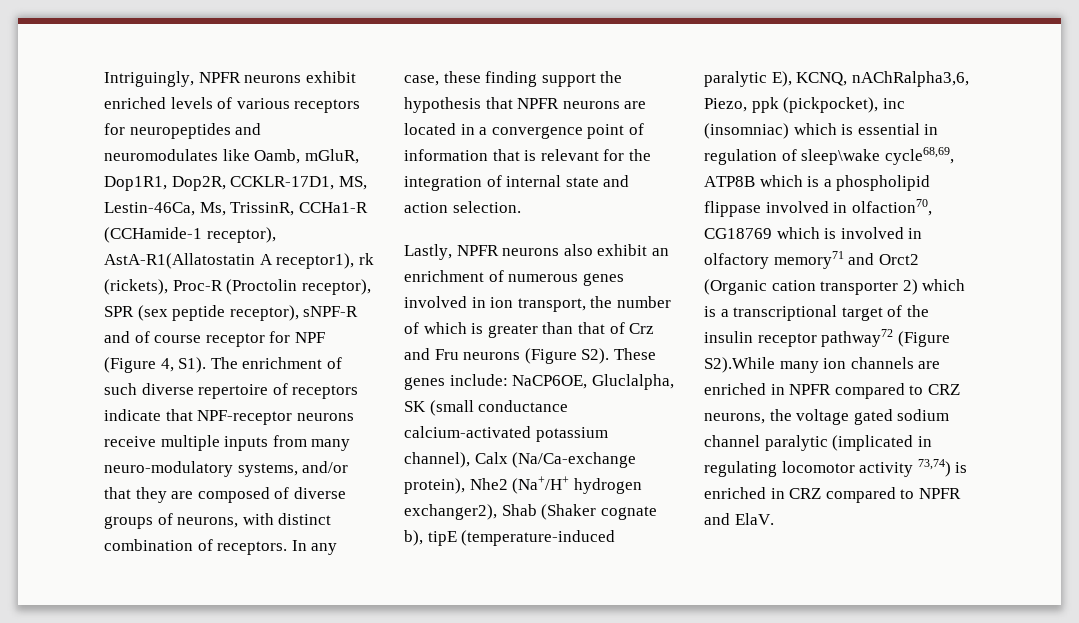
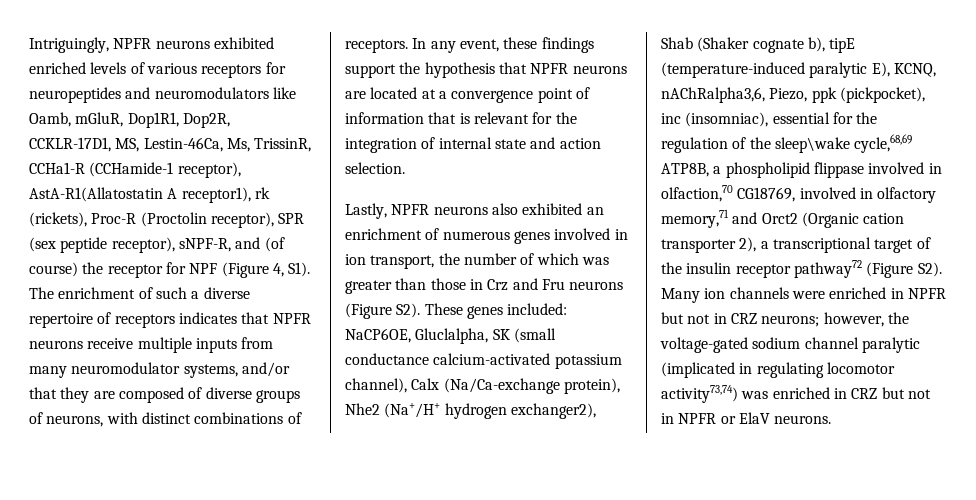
[305,71,356,83] exhibit -> [213,37,274,49] exhibited
[104,149,218,161] neuromodulates -> [154,87,269,99] neuromodulators
[303,306,359,317] [104,331,202,343] sNPF-R and of course -> [178,237,285,252] [29,262,104,277] sNPF-R, and (of course) the
(137, 389) none -> [191,291,200,299] a
[104,409,293,425] indicate that NPF-receptor -> [178,312,311,324] indicates that NPFR
[104,461,233,477] neuro-modulatory -> [71,362,181,374] neuromodulator
[104,539,193,551] combination -> [194,412,284,424] combinations
[404,71,538,87] case, these finding -> [459,37,594,53] event, these findings
[460,124,475,135] in -> [421,89,436,99] at
[597,244,648,256] exhibit -> [522,203,583,215] exhibited
[471,323,484,334] is -> [581,257,609,265] was
[577,322,625,334] that of -> [430,278,483,290] those in
[449,374,508,386] include: -> [507,303,568,315] included:
[704,123,939,139] [704,147,954,165] [704,175,820,187] (insomniac) which is essential in regulation of sleep\wake cycle68,69, ATP8B which is -> [685,112,878,127] [661,134,913,153] [661,163,709,177] (insomniac), essential for the regulation of the sleep\wake cycle,68,69 ATP8B,
[851,199,932,216] [704,227,837,239] olfaction70, CG18769 which is -> [661,185,796,202] olfaction,70 CG18769,
[773,251,844,269] memory71 -> [661,209,729,228] memory,71
[902,279,966,295] [704,306,716,317] 2) which is -> [739,237,757,252] 2),
[704,357,819,373] S2).While many -> [917,262,942,277] [661,288,700,303] S2). Many
[918,361,941,369] are -> [791,291,825,299] were
[834,383,960,399] [704,409,893,425] compared to CRZ neurons, the voltage gated -> [661,312,909,327] [660,337,748,353] but not in CRZ neurons; however, the voltage-gated
[859,459,968,477] [704,487,961,503] [704,513,774,525] activity 73,74) is enriched in CRZ compared to NPFR and ElaV. -> [661,385,931,403] [661,412,832,424] activity73,74) was enriched in CRZ but not in NPFR or ElaV neurons.

